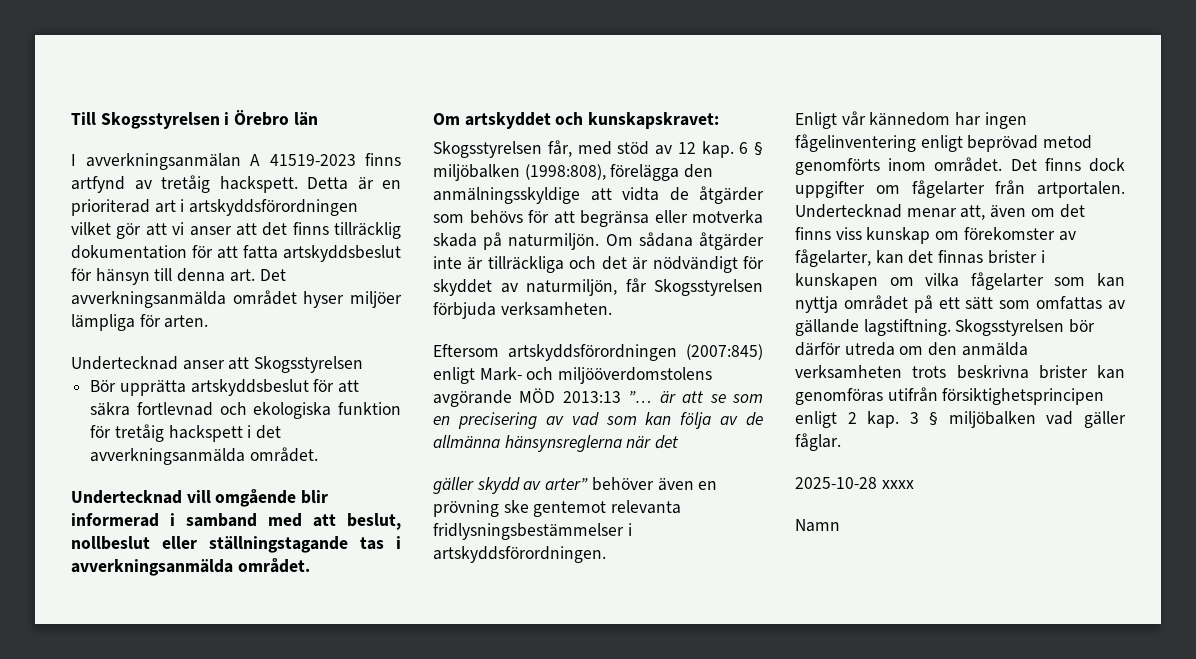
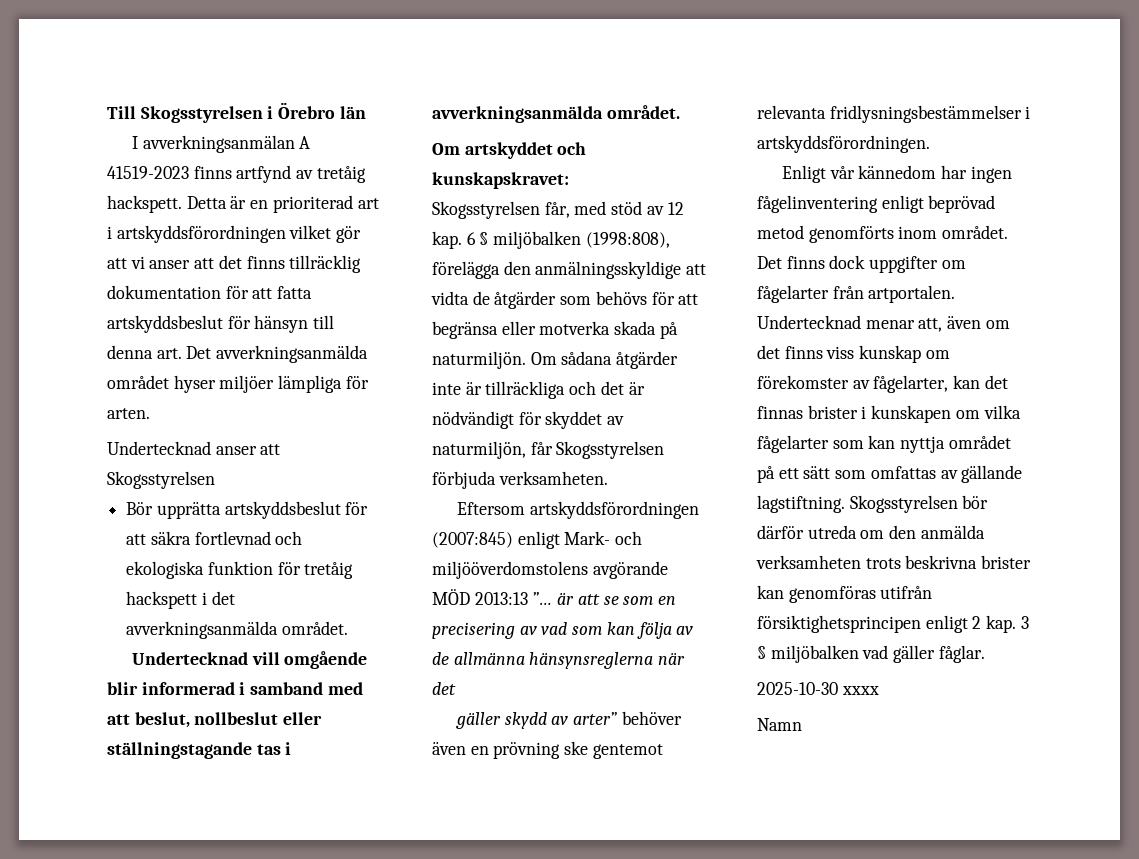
[795,477,877,489] 2025-10-28 -> [757,682,838,695] 2025-10-30

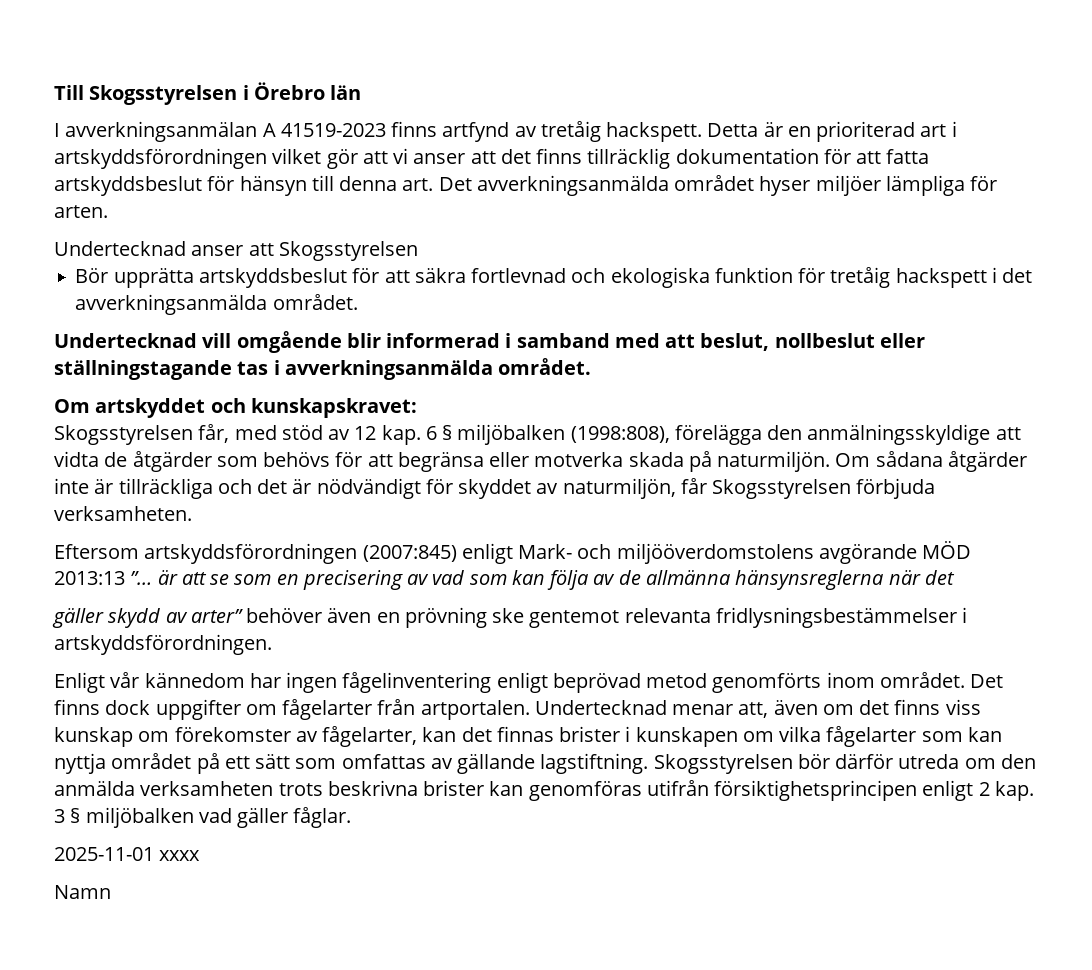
[757,682,838,695] 2025-10-30 -> [54,847,154,861] 2025-11-01

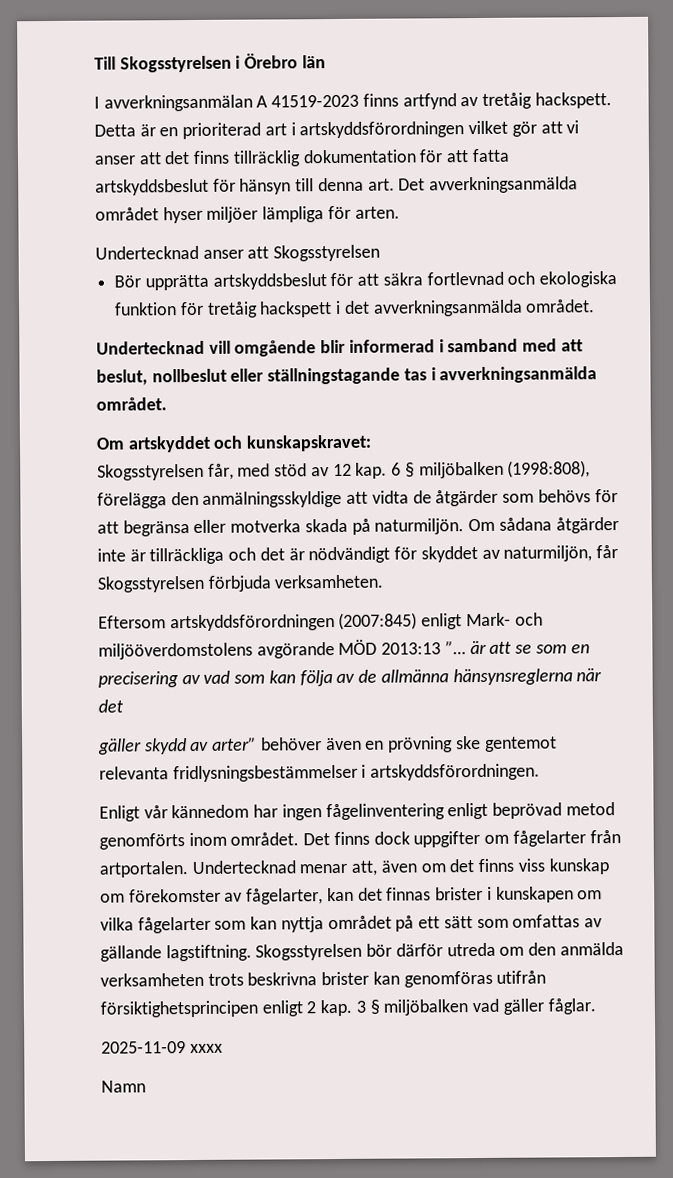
[54,847,154,861] 2025-11-01 -> [101,1041,186,1054] 2025-11-09

